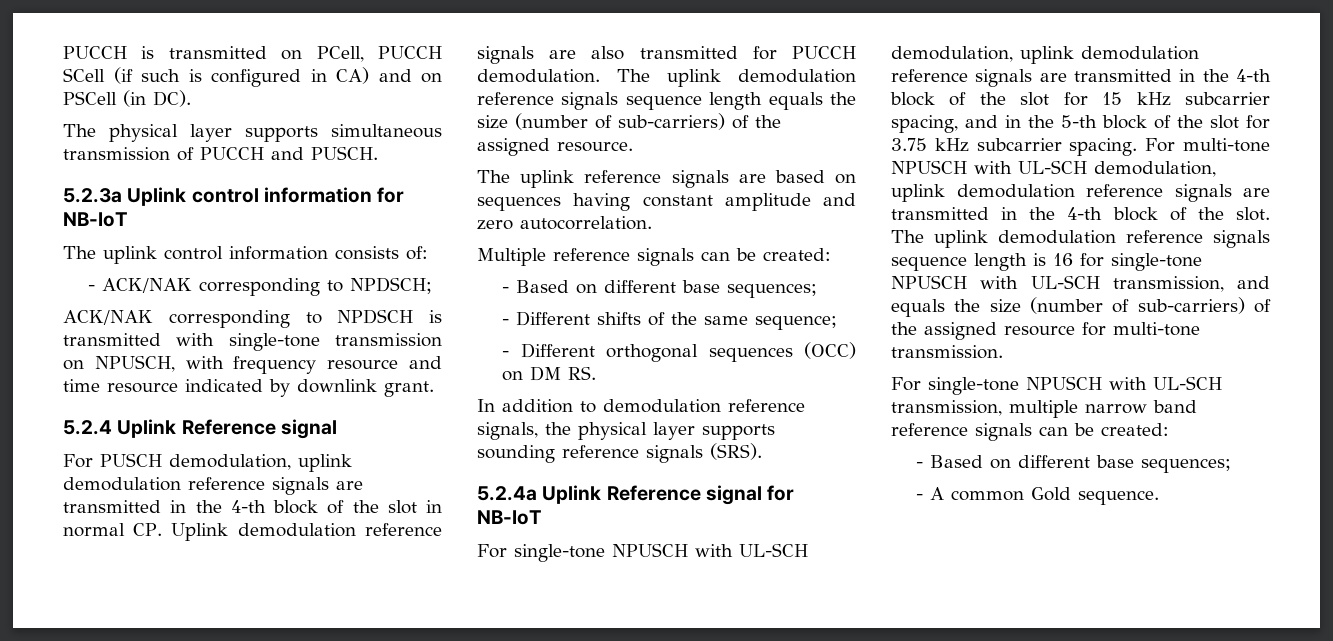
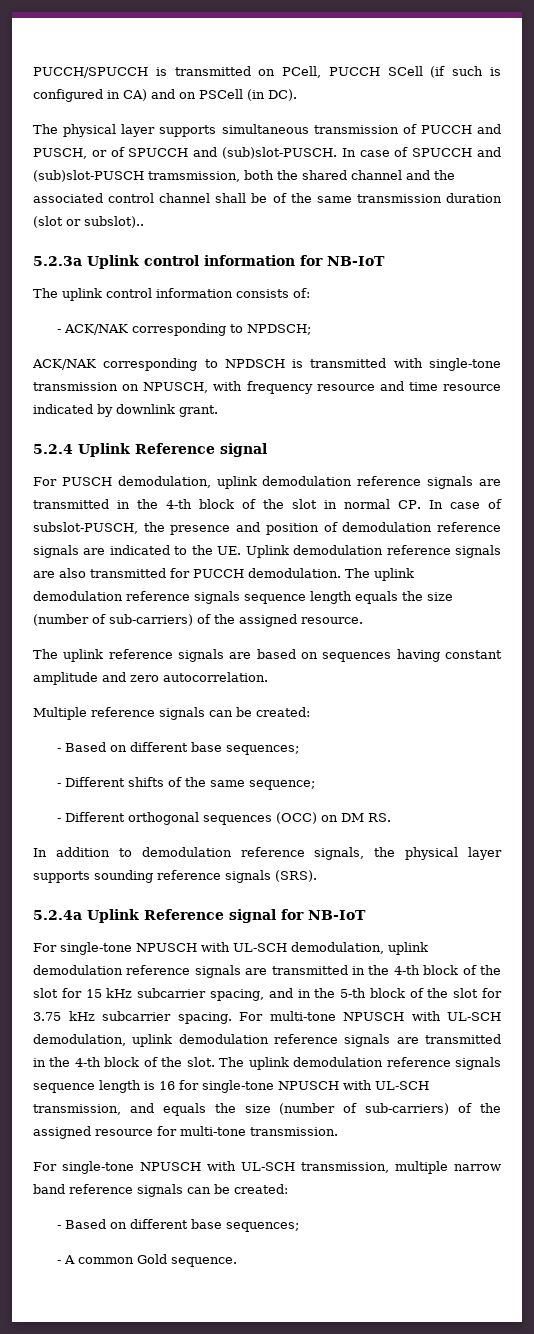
[63,46,127,59] PUCCH -> [33,67,148,78] PUCCH/SPUCCH
[311,146,378,160] PUSCH. -> [33,147,502,159] [33,170,455,182] [33,193,502,203] [33,216,144,228] PUSCH, or of SPUCCH and (sub)slot-PUSCH. In case of SPUCCH and (sub)slot-PUSCH tramsmission, both the shared channel and the associated control channel shall be of the same transmission duration (slot or subslot)..
(163, 529) none -> [428,499,502,509] [33,522,502,535] [33,545,242,558] In case of subslot-PUSCH, the presence and position of demodulation reference signals are indicated to the UE.

